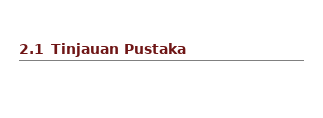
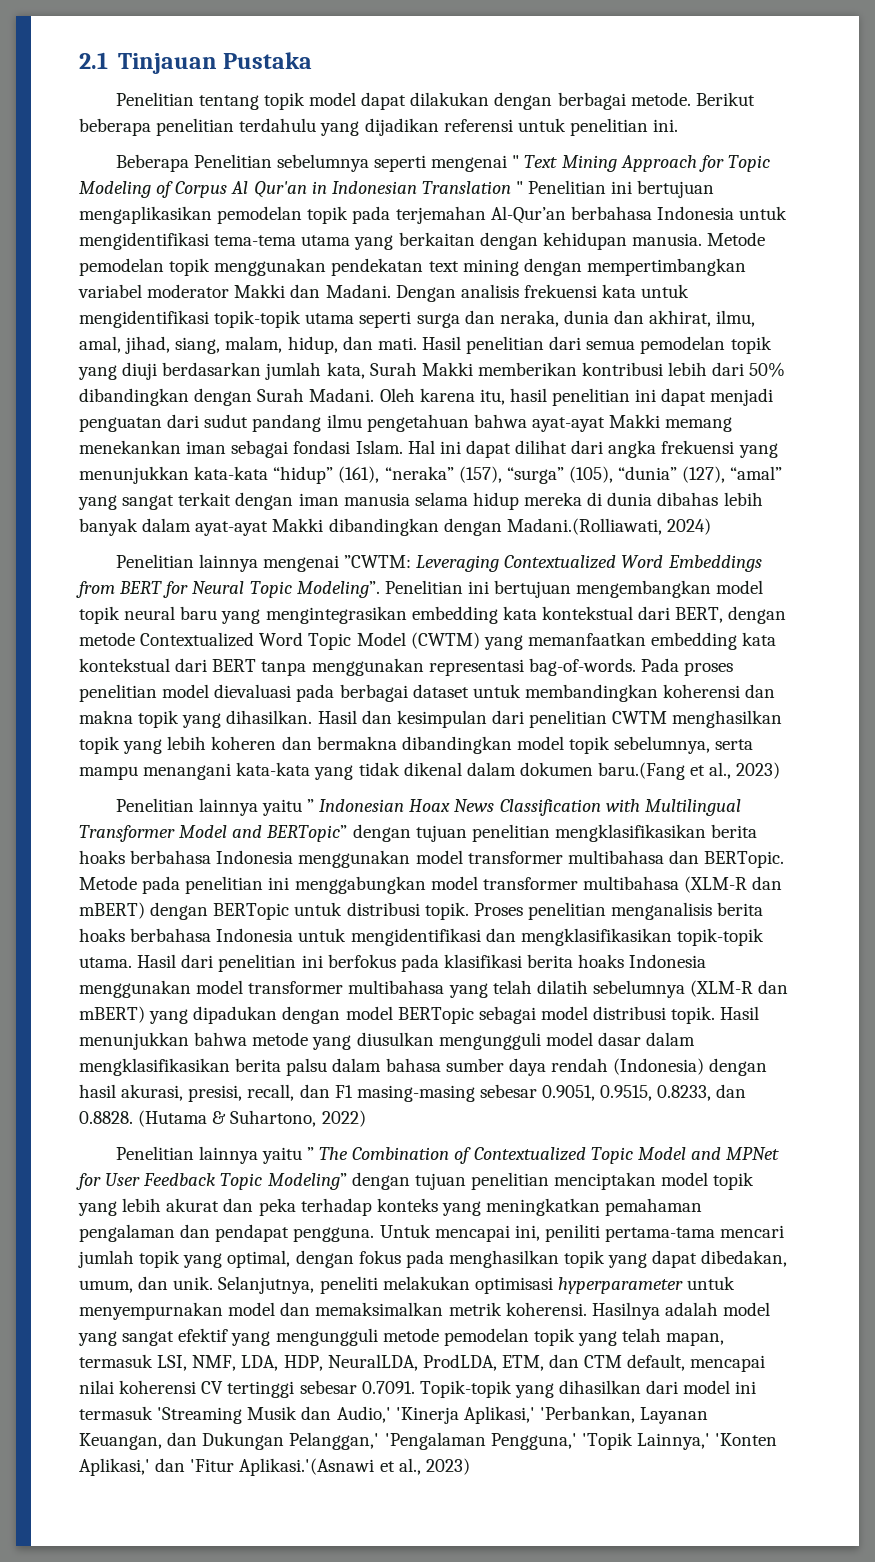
(187, 48) none -> [115,92,755,110] [79,118,679,136] [115,154,770,172] [79,180,715,198] [79,206,788,224] [79,232,766,250] [79,258,746,276] [78,284,690,302] [79,310,756,328] [79,336,772,354] [78,362,786,380] [79,388,774,406] [79,414,733,432] [79,440,778,458] [79,466,783,484] [78,492,763,510] [79,518,711,536] [115,554,762,572] [76,580,764,598] [79,606,787,624] [79,632,777,650] [79,658,734,676] [79,684,776,702] [79,710,783,728] [79,736,754,754] [79,762,781,780] [115,798,741,816] [79,824,758,842] [79,850,785,868] [79,876,783,894] [79,902,764,920] [79,928,764,946] [79,954,707,972] [79,980,789,998] [79,1006,760,1024] [79,1032,696,1050] [79,1058,768,1076] [79,1084,747,1102] [79,1110,366,1127] [115,1146,780,1164] [76,1172,755,1190] [78,1198,703,1216] [79,1224,785,1242] [78,1250,788,1268] [79,1276,736,1294] [79,1302,771,1320] [78,1328,725,1346] [79,1354,766,1372] [79,1380,757,1398] [79,1406,709,1424] [79,1432,778,1450] [79,1458,470,1476] // Penelitian tentang topik model dapat dilakukan dengan berbagai metode. Berikut beberapa penelitian terdahulu yang dijadikan referensi untuk penelitian ini. // Beberapa Penelitian sebelumnya seperti mengenai " Text Mining Approach for Topic Modeling of Corpus Al Qur'an in Indonesian Translation " Penelitian ini bertujuan mengaplikasikan pemodelan topik pada terjemahan Al-Qur’an berbahasa Indonesia untuk mengidentifikasi tema-tema utama yang berkaitan dengan kehidupan manusia. Metode pemodelan topik menggunakan pendekatan text mining dengan mempertimbangkan variabel moderator Makki dan Madani. Dengan analisis frekuensi kata untuk mengidentifikasi topik-topik utama seperti surga dan neraka, dunia dan akhirat, ilmu, amal, jihad, siang, malam, hidup, dan mati. Hasil penelitian dari semua pemodelan topik yang diuji berdasarkan jumlah kata, Surah Makki memberikan kontribusi lebih dari 50% dibandingkan dengan Surah Madani. Oleh karena itu, hasil penelitian ini dapat menjadi penguatan dari sudut pandang ilmu pengetahuan bahwa ayat-ayat Makki memang menekankan iman sebagai fondasi Islam. Hal ini dapat dilihat dari angka frekuensi yang menunjukkan kata-kata “hidup” (161), “neraka” (157), “surga” (105), “dunia” (127), “amal” yang sangat terkait dengan iman manusia selama hidup mereka di dunia dibahas lebih banyak dalam ayat-ayat Makki dibandingkan dengan Madani.(Rolliawati, 2024) // Penelitian lainnya mengenai ”CWTM: Leveraging Contextualized Word Embeddings from BERT for Neural Topic Modeling”. Penelitian ini bertujuan mengembangkan model topik neural baru yang mengintegrasikan embedding kata kontekstual dari BERT, dengan metode Contextualized Word Topic Model (CWTM) yang memanfaatkan embedding kata kontekstual dari BERT tanpa menggunakan representasi bag-of-words. Pada proses penelitian model dievaluasi pada berbagai dataset untuk membandingkan koherensi dan makna topik yang dihasilkan. Hasil dan kesimpulan dari penelitian CWTM menghasilkan topik yang lebih koheren dan bermakna dibandingkan model topik sebelumnya, serta mampu menangani kata-kata yang tidak dikenal dalam dokumen baru.(Fang et al., 2023) // Penelitian lainnya yaitu ” Indonesian Hoax News Classification with Multilingual Transformer Model and BERTopic” dengan tujuan penelitian mengklasifikasikan berita hoaks berbahasa Indonesia menggunakan model transformer multibahasa dan BERTopic. Metode pada penelitian ini menggabungkan model transformer multibahasa (XLM-R dan mBERT) dengan BERTopic untuk distribusi topik. Proses penelitian menganalisis berita hoaks berbahasa Indonesia untuk mengidentifikasi dan mengklasifikasikan topik-topik utama. Hasil dari penelitian ini berfokus pada klasifikasi berita hoaks Indonesia menggunakan model transformer multibahasa yang telah dilatih sebelumnya (XLM-R dan mBERT) yang dipadukan dengan model BERTopic sebagai model distribusi topik. Hasil menunjukkan bahwa metode yang diusulkan mengungguli model dasar dalam mengklasifikasikan berita palsu dalam bahasa sumber daya rendah (Indonesia) dengan hasil akurasi, presisi, recall, dan F1 masing-masing sebesar 0.9051, 0.9515, 0.8233, dan 0.8828. (Hutama & Suhartono, 2022) // Penelitian lainnya yaitu ” The Combination of Contextualized Topic Model and MPNet for User Feedback Topic Modeling” dengan tujuan penelitian menciptakan model topik yang lebih akurat dan peka terhadap konteks yang meningkatkan pemahaman pengalaman dan pendapat pengguna. Untuk mencapai ini, peniliti pertama-tama mencari jumlah topik yang optimal, dengan fokus pada menghasilkan topik yang dapat dibedakan, umum, dan unik. Selanjutnya, peneliti melakukan optimisasi hyperparameter untuk menyempurnakan model dan memaksimalkan metrik koherensi. Hasilnya adalah model yang sangat efektif yang mengungguli metode pemodelan topik yang telah mapan, termasuk LSI, NMF, LDA, HDP, NeuralLDA, ProdLDA, ETM, dan CTM default, mencapai nilai koherensi CV tertinggi sebesar 0.7091. Topik-topik yang dihasilkan dari model ini termasuk 'Streaming Musik dan Audio,' 'Kinerja Aplikasi,' 'Perbankan, Layanan Keuangan, dan Dukungan Pelanggan,' 'Pengalaman Pengguna,' 'Topik Lainnya,' 'Konten Aplikasi,' dan 'Fitur Aplikasi.'(Asnawi et al., 2023)

